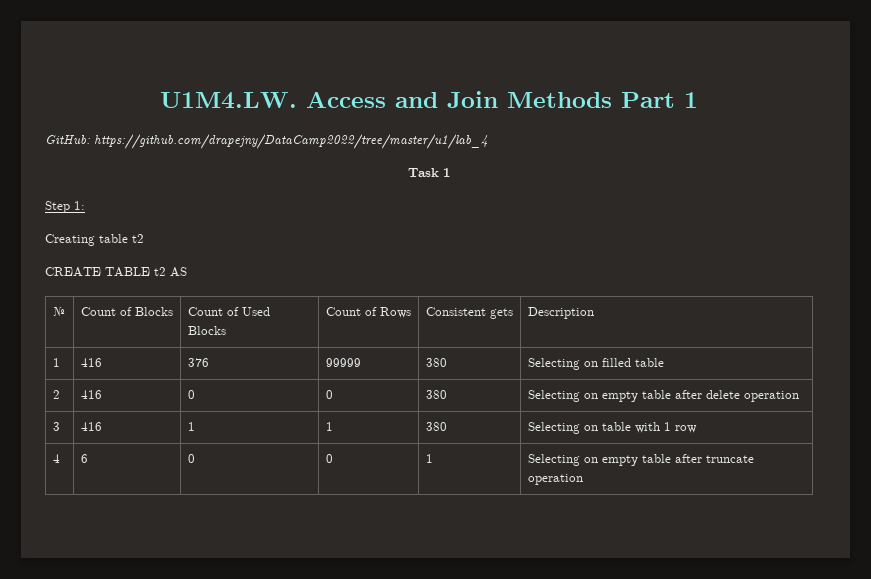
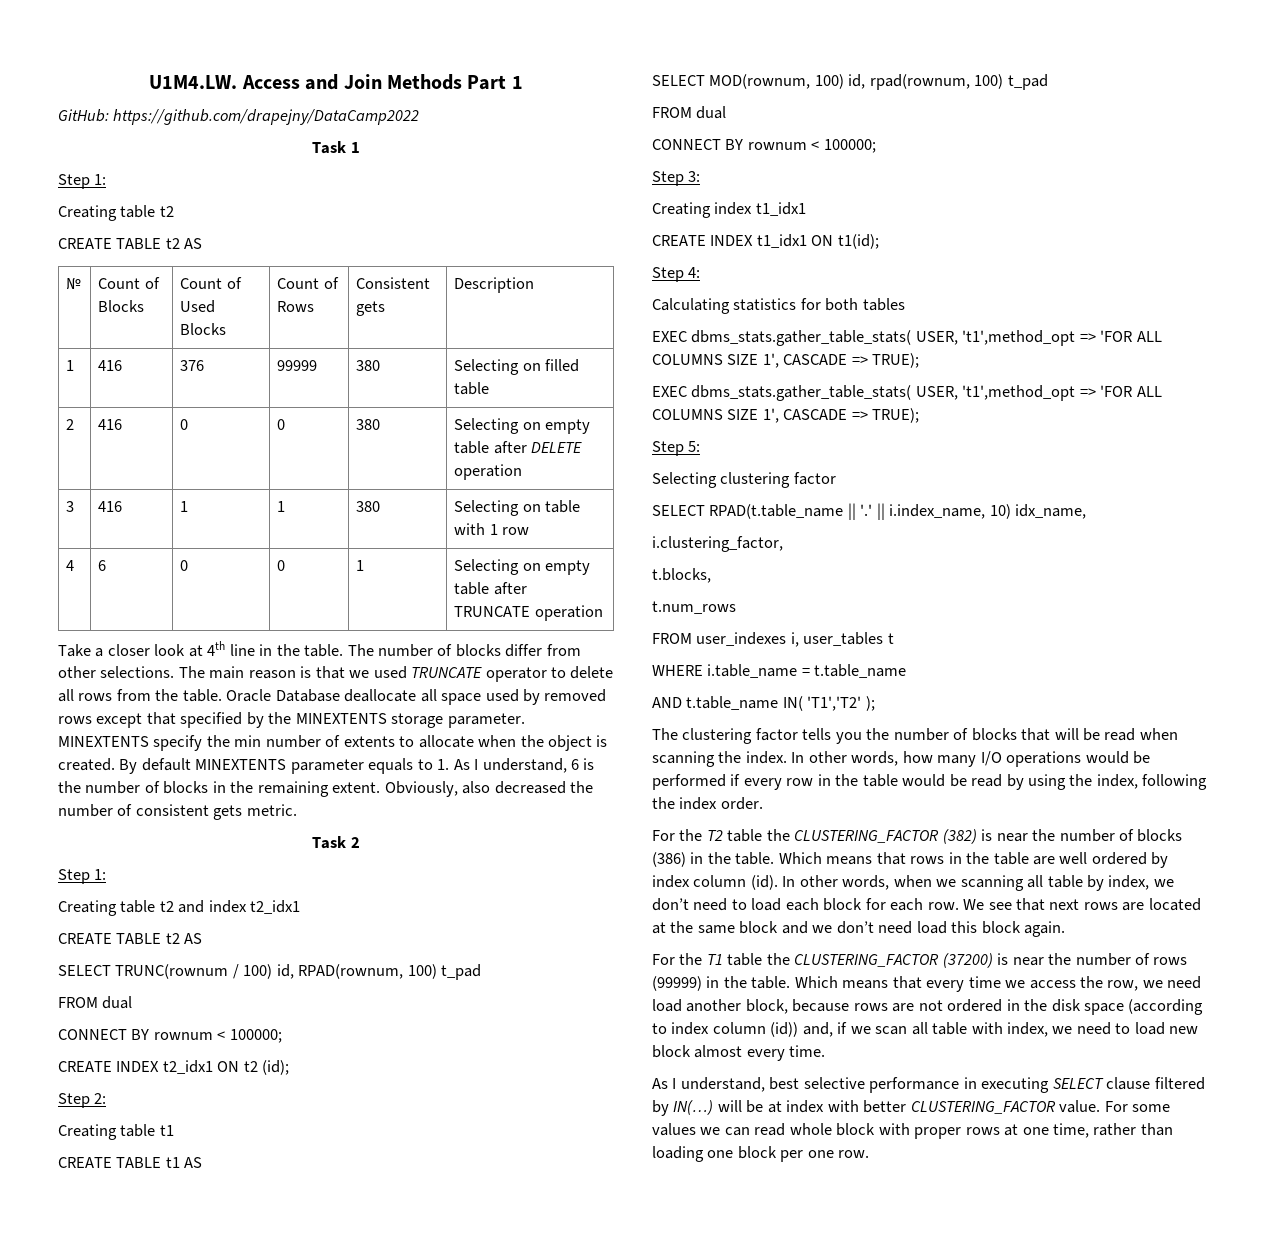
[94,134,488,149] https://github.com/drapejny/DataCamp2022/tree/master/u1/lab_4 -> [113,109,420,125] https://github.com/drapejny/DataCamp2022
[705,390,740,399] delete -> [531,442,583,453] DELETE
[705,455,754,463] [527,474,583,485] truncate operation -> [454,605,603,621] [58,641,581,657] [58,666,614,682] [58,689,607,705] [58,712,525,728] [58,735,608,751] [58,758,595,774] [58,781,594,797] [58,804,297,820] [312,836,360,849] [58,869,107,884] [58,900,301,916] [58,933,203,944] [58,964,482,980] [58,996,133,1009] [58,1029,282,1043] [58,1060,290,1075] [58,1093,107,1108] [58,1124,174,1140] [58,1157,203,1168] [652,74,1048,90] [652,106,727,119] [652,139,876,153] [652,171,701,186] [652,202,806,218] [652,234,879,249] [652,267,701,282] [652,298,905,314] [652,330,1162,346] [652,353,920,368] [652,385,1162,401] [652,408,920,423] [652,441,701,456] [652,472,836,488] [652,503,1087,520] [652,536,783,552] [652,568,711,583] [652,601,736,614] [652,632,894,647] [652,664,907,678] [652,696,875,711] [652,728,1178,744] [652,751,1151,767] [652,774,1208,790] [652,797,763,810] [652,829,1183,844] [652,852,1169,868] [652,875,1174,891] [652,898,1201,911] [652,921,1066,937] [652,953,1188,968] [652,976,1202,992] [652,999,1204,1015] [652,1022,1199,1037] [652,1045,826,1061] [652,1077,1205,1093] [652,1100,1171,1116] [652,1123,1173,1139] [652,1146,870,1162] TRUNCATE operation // Take a closer look at 4th line in the table. The number of blocks differ from other selections. The main reason is that we used TRUNCATE operator to delete all rows from the table. Oracle Database deallocate all space used by removed rows except that specified by the MINEXTENTS storage parameter. MINEXTENTS specify the min number of extents to allocate when the object is created. By default MINEXTENTS parameter equals to 1. As I understand, 6 is the number of blocks in the remaining extent. Obviously, also decreased the number of consistent gets metric. // Task 2 // Step 1: // Creating table t2 and index t2_idx1 // CREATE TABLE t2 AS // SELECT TRUNC(rownum / 100) id, RPAD(rownum, 100) t_pad // FROM dual // CONNECT BY rownum < 100000; // CREATE INDEX t2_idx1 ON t2 (id); // Step 2: // Creating table t1 // CREATE TABLE t1 AS // SELECT MOD(rownum, 100) id, rpad(rownum, 100) t_pad // FROM dual // CONNECT BY rownum < 100000; // Step 3: // Creating index t1_idx1 // CREATE INDEX t1_idx1 ON t1(id); // Step 4: // Calculating statistics for both tables // EXEC dbms_stats.gather_table_stats( USER, 't1',method_opt => 'FOR ALL COLUMNS SIZE 1', CASCADE => TRUE); // EXEC dbms_stats.gather_table_stats( USER, 't1',method_opt => 'FOR ALL COLUMNS SIZE 1', CASCADE => TRUE); // Step 5: // Selecting clustering factor // SELECT RPAD(t.table_name || '.' || i.index_name, 10) idx_name, // i.clustering_factor, // t.blocks, // t.num_rows // FROM user_indexes i, user_tables t // WHERE i.table_name = t.table_name // AND t.table_name IN( 'T1','T2' ); // The clustering factor tells you the number of blocks that will be read when scanning the index. In other words, how many I/O operations would be performed if every row in the table would be read by using the index, following the index order. // For the T2 table the CLUSTERING_FACTOR (382) is near the number of blocks (386) in the table. Which means that rows in the table are well ordered by index column (id). In other words, when we scanning all table by index, we don’t need to load each block for each row. We see that next rows are located at the same block and we don’t need load this block again. // For the T1 table the CLUSTERING_FACTOR (37200) is near the number of rows (99999) in the table. Which means that every time we access the row, we need load another block, because rows are not ordered in the disk space (according to index column (id)) and, if we scan all table with index, we need to load new block almost every time. // As I understand, best selective performance in executing SELECT clause filtered by IN(…) will be at index with better CLUSTERING_FACTOR value. For some values we can read whole block with proper rows at one time, rather than loading one block per one row.

